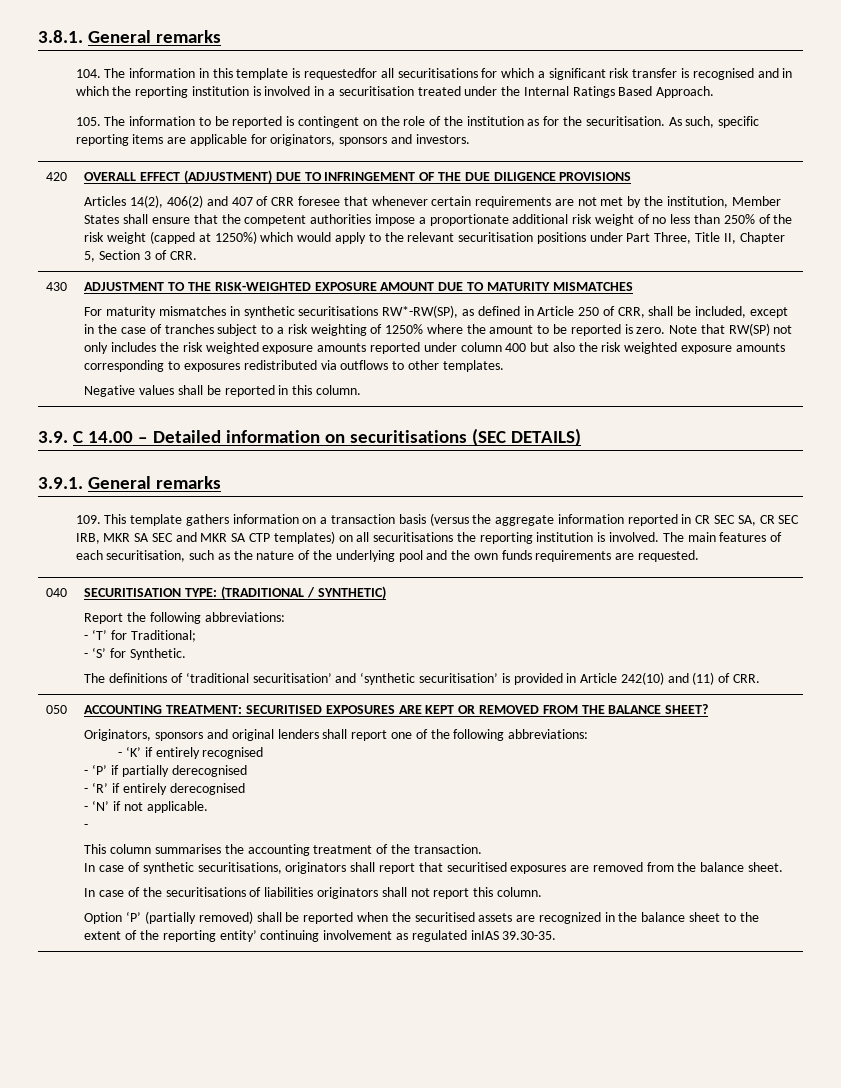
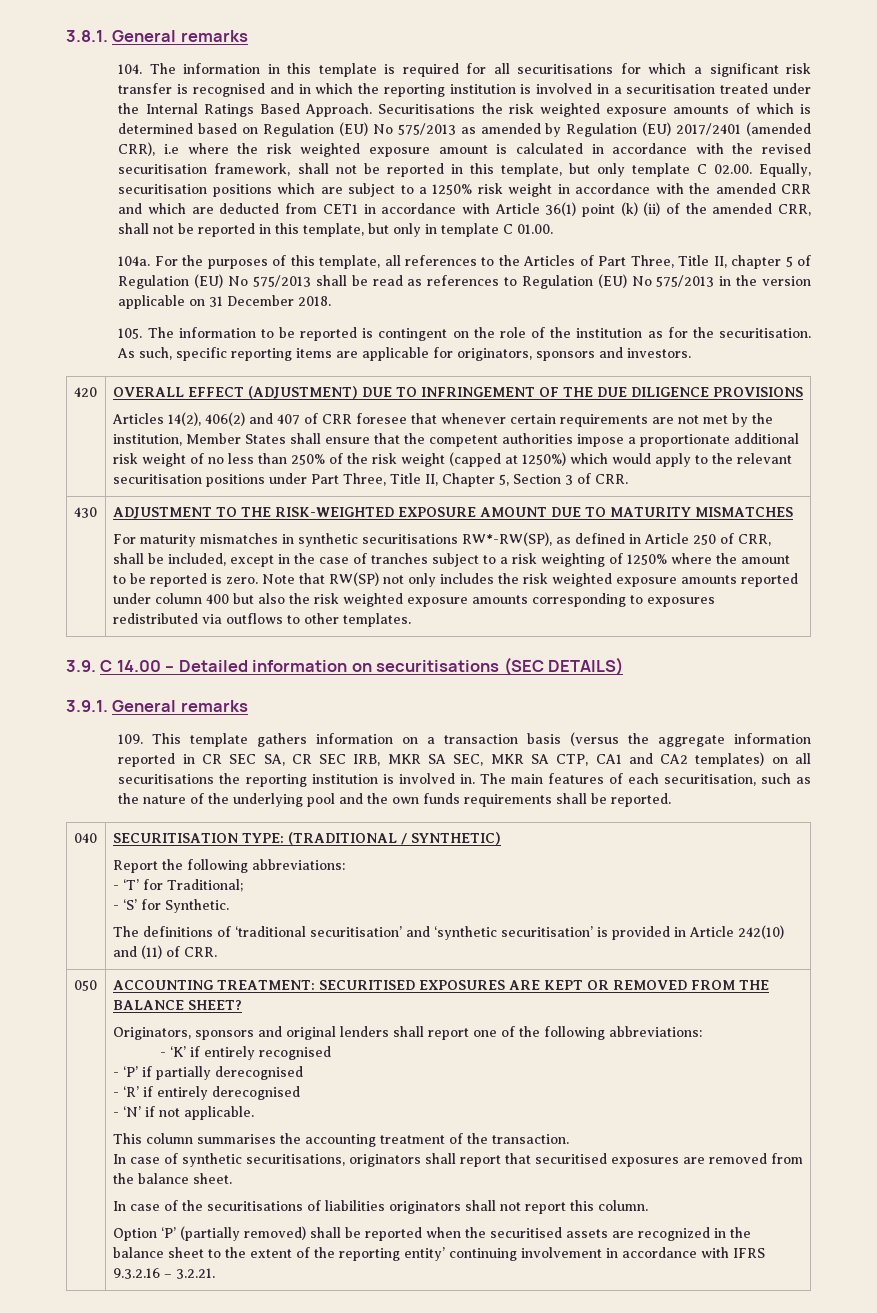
[304,68,378,80] requestedfor -> [402,63,487,77] required for
(715, 92) none -> [378,103,812,117] [118,122,811,137] [118,142,812,157] [118,163,811,177] [118,183,811,197] [118,202,812,217] [118,223,554,237] [118,255,811,269] [118,274,812,289] [118,295,332,309] Securitisations the risk weighted exposure amounts of which is determined based on Regulation (EU) No 575/2013 as amended by Regulation (EU) 2017/2401 (amended CRR), i.e where the risk weighted exposure amount is calculated in accordance with the revised securitisation framework, shall not be reported in this template, but only template C 02.00. Equally, securitisation positions which are subject to a 1250% risk weight in accordance with the amended CRR and which are deducted from CET1 in accordance with Article 36(1) point (k) (ii) of the amended CRR, shall not be reported in this template, but only in template C 01.00. // 104a. For the purposes of this template, all references to the Articles of Part Three, Title II, chapter 5 of Regulation (EU) No 575/2013 shall be read as references to Regulation (EU) No 575/2013 in the version applicable on 31 December 2018.
[84,385,361,397] // Negative values shall be reported in this column. -> (411, 620) none
[151,532,271,542] SEC and MKR SA CTP -> [453,753,689,766] SEC, MKR SA CTP, CA1 and CA2
[609,532,660,542] involved. -> [398,773,475,784] involved in.
[615,550,700,562] are requested. -> [556,793,672,807] shall be reported.
[84,824,89,829] // - -> (254, 1113) none
[395,930,557,942] as regulated inIAS 39.30-35. -> [605,1247,765,1258] [112,1268,215,1279] in accordance with IFRS 9.3.2.16 – 3.2.21.

